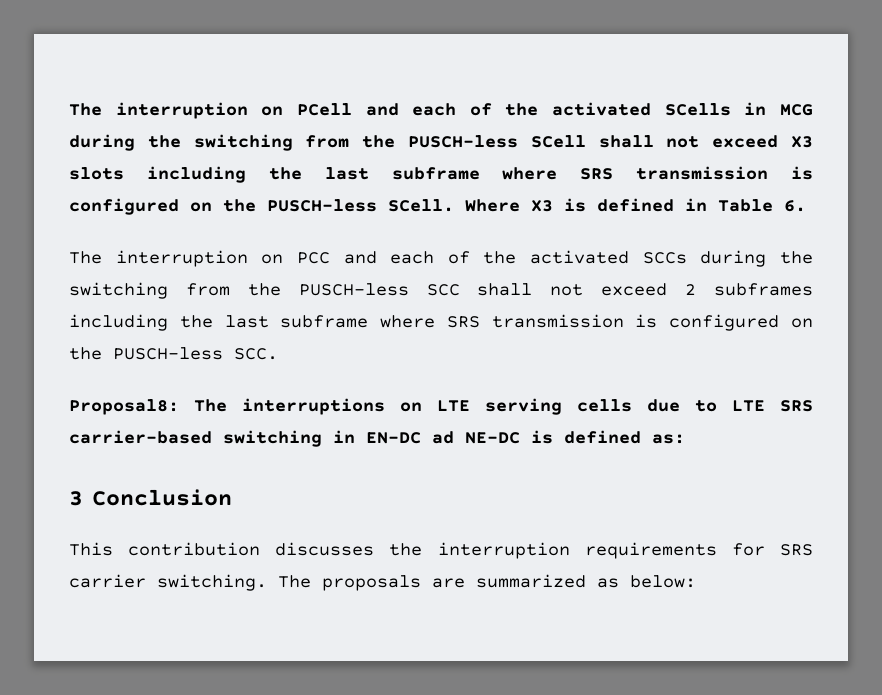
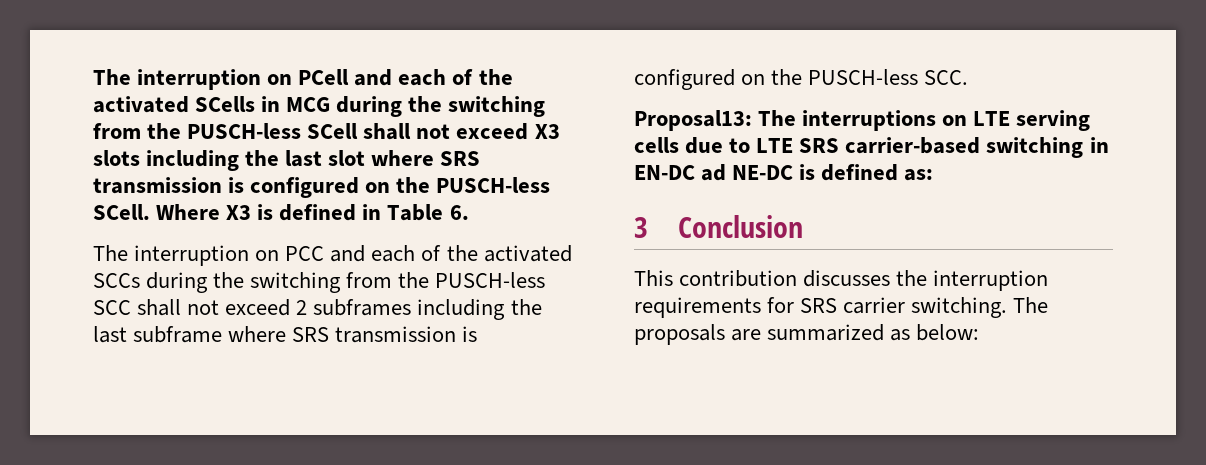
[391,167,480,180] subframe -> [328,150,366,166] slot
[69,399,179,415] Proposal8: -> [634,110,752,131] Proposal13:

